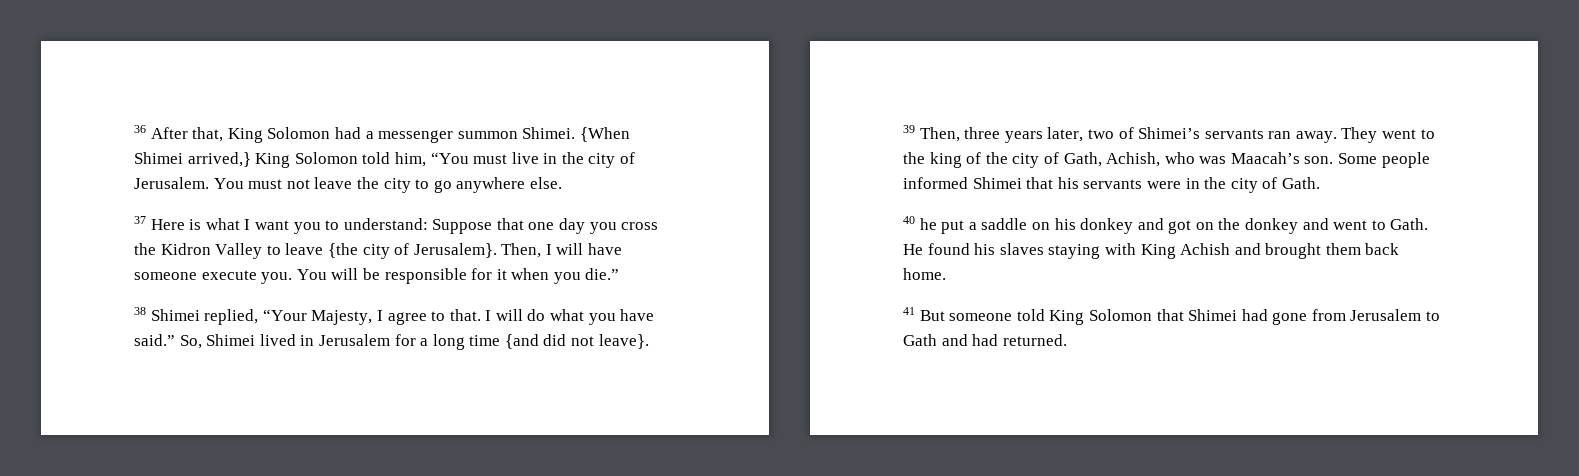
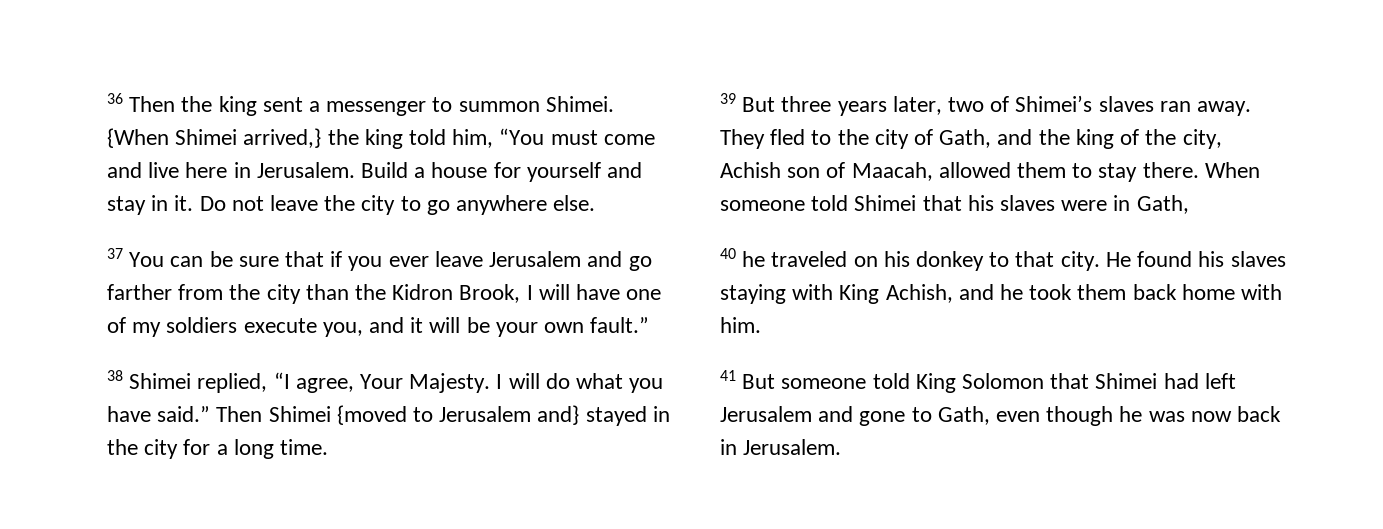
[150,127,361,143] After that, King Solomon had -> [129,96,303,116] Then the king sent
(454, 136) none -> [432,97,453,112] to
[255,152,358,168] King Solomon -> [327,129,403,149] the king
[511,152,636,168] [134,177,283,189] live in the city of Jerusalem. You must -> [603,134,655,145] [107,162,643,182] [107,195,226,215] come and live here in Jerusalem. Build a house for yourself and stay in it. Do
[150,218,659,234] [134,243,623,259] [134,268,620,284] [134,307,481,325] Here is what I want you to understand: Suppose that one day you cross the Kidron Valley to leave {the city of Jerusalem}. Then, I will have someone execute you. You will be responsible for it when you die.” // 38 Shimei replied, “Your Majesty, I agree to that. -> [129,251,652,271] [107,284,662,304] [107,317,650,337] [107,370,491,393] You can be sure that if you ever leave Jerusalem and go farther from the city than the Kidron Brook, I will have one of my soldiers execute you, and it will be your own fault.” // 38 Shimei replied, “I agree, Your Majesty.
[179,334,649,350] So, Shimei lived in Jerusalem for a long time {and did not leave}. -> [216,405,670,426] [107,439,329,459] Then Shimei {moved to Jerusalem and} stayed in the city for a long time.
[919,127,960,142] Then, -> [742,97,776,112] But
[1204,129,1264,139] servants -> [1098,96,1154,112] slaves
[1382,129,1417,139] went -> [770,129,806,145] fled
[929,152,1430,168] [903,177,968,189] king of the city of Gath, Achish, who was Maacah’s son. Some people informed -> [874,129,1222,149] [720,162,1260,182] [720,195,849,211] city of Gath, and the king of the city, Achish son of Maacah, allowed them to stay there. When someone told
[1083,179,1143,189] servants -> [1000,195,1056,211] slaves
[1204,177,1320,193] [903,216,1429,234] the city of Gath. // 40 he put a saddle on his donkey and got on the donkey and went to Gath. -> [1136,195,1189,214] [720,248,1100,271] Gath, // 40 he traveled on his donkey to that city.
[1180,243,1400,259] [903,268,946,280] Achish and brought them back home. -> [885,284,1283,303] [720,317,761,333] Achish, and he took them back home with him.
[1272,309,1441,325] [903,334,1067,346] gone from Jerusalem to Gath and had returned. -> [1204,373,1236,389] [720,406,1282,426] [720,439,842,455] left Jerusalem and gone to Gath, even though he was now back in Jerusalem.

